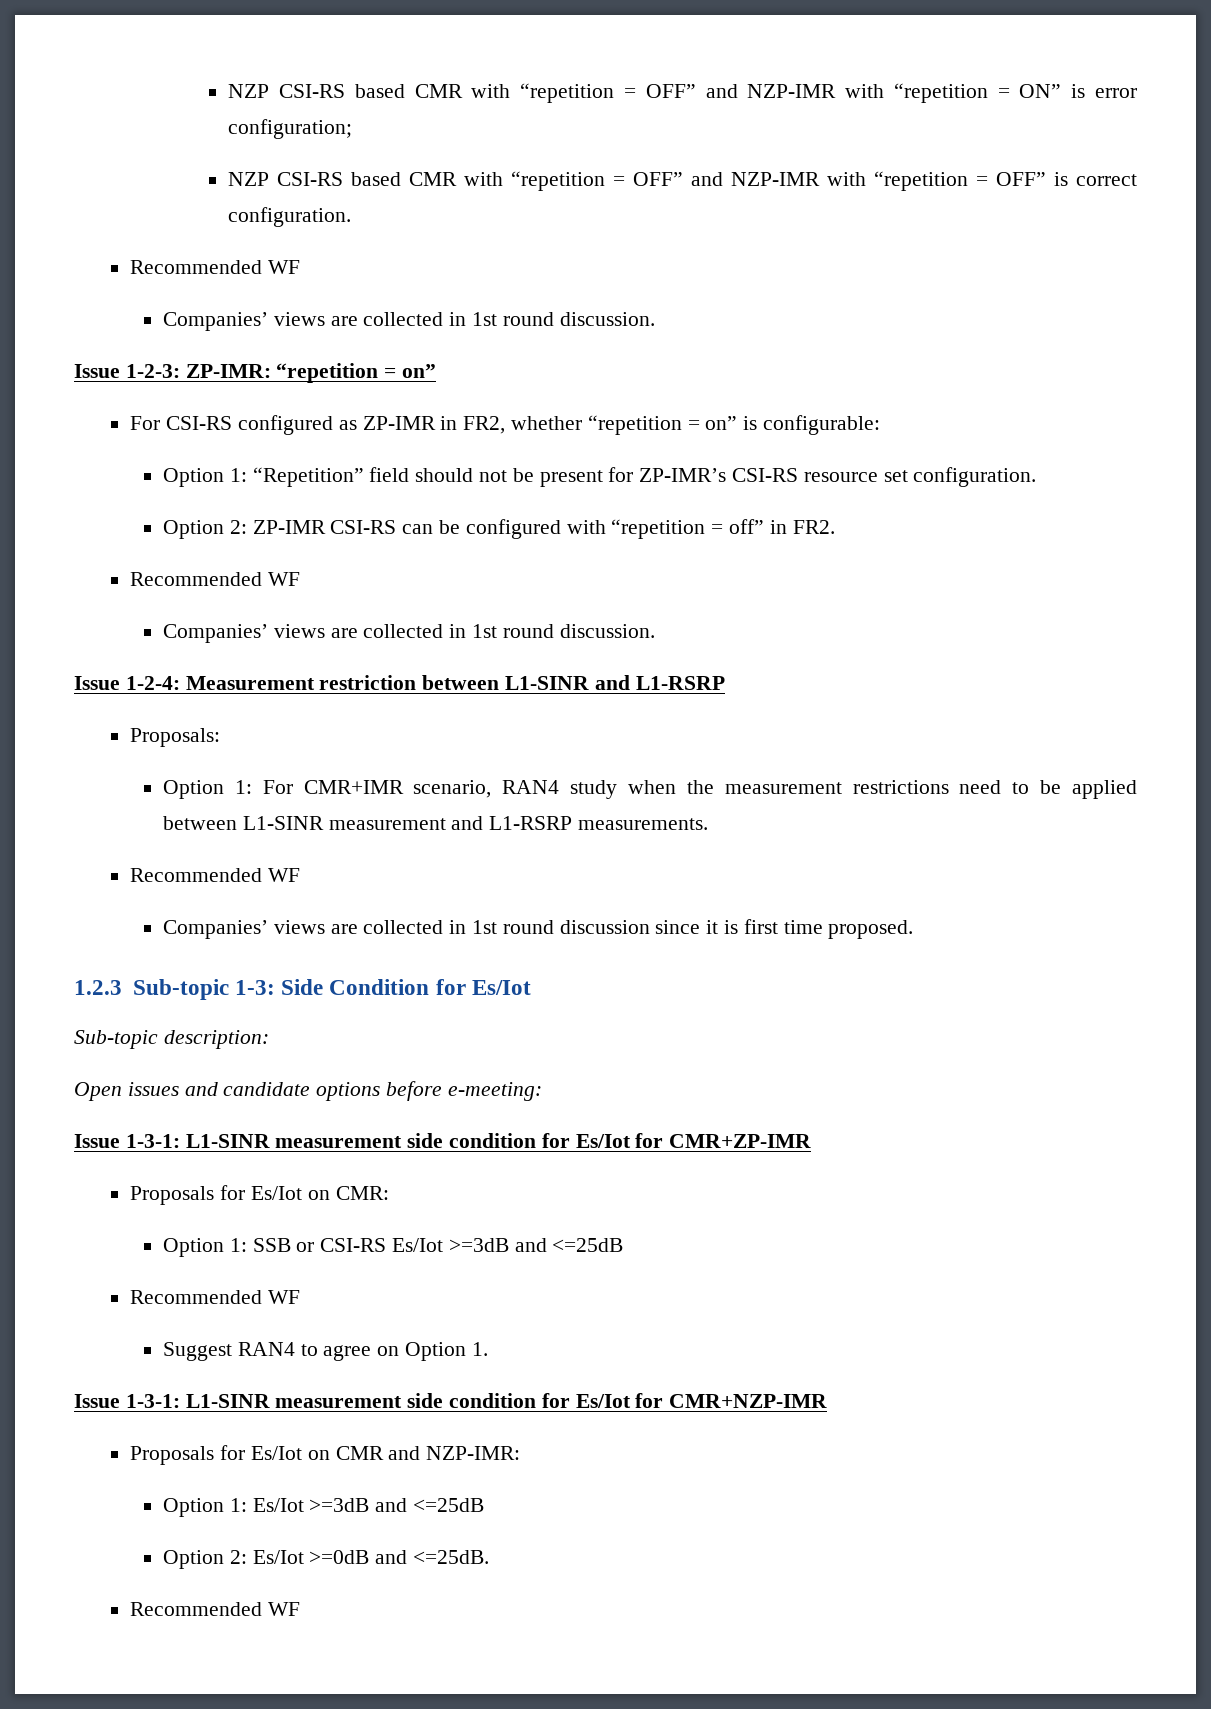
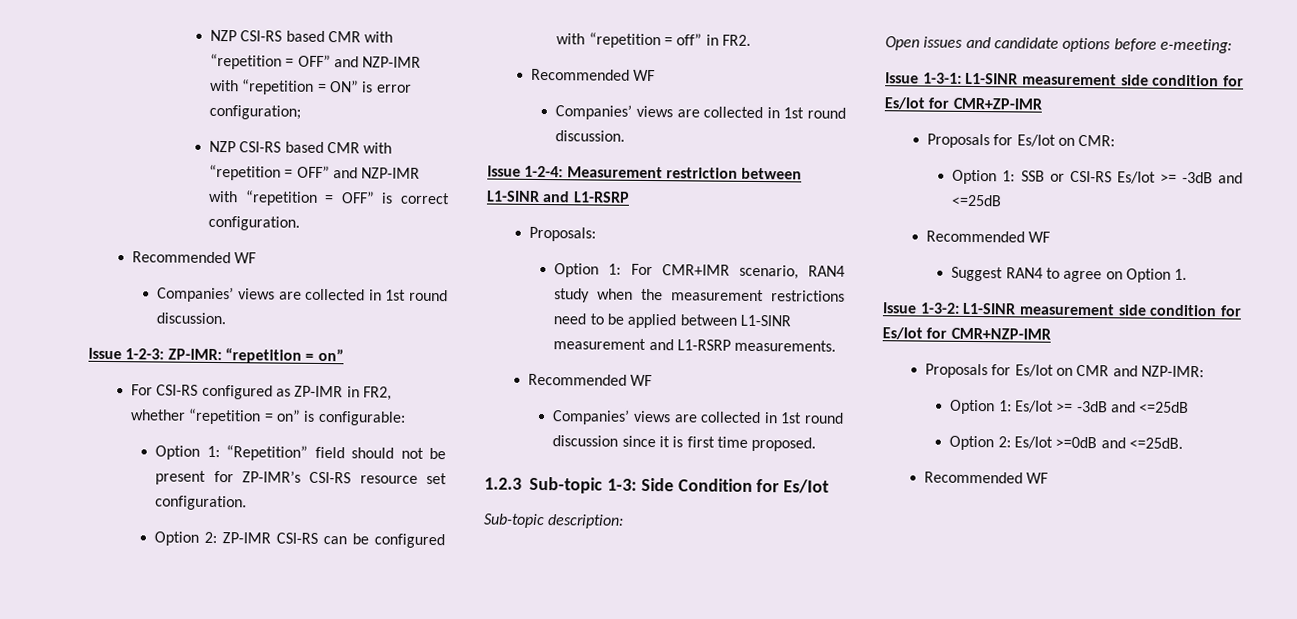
[448,1238,509,1252] >=3dB -> [1159,171,1213,184] >= -3dB
[125,1394,180,1408] 1-3-1: -> [919,302,960,314] 1-3-2:
[309,1498,370,1512] >=3dB -> [1056,400,1108,413] >= -3dB

